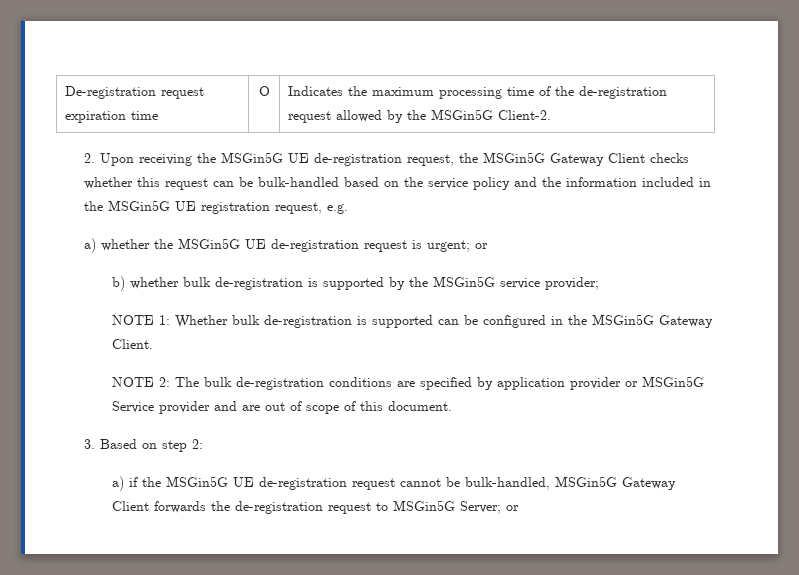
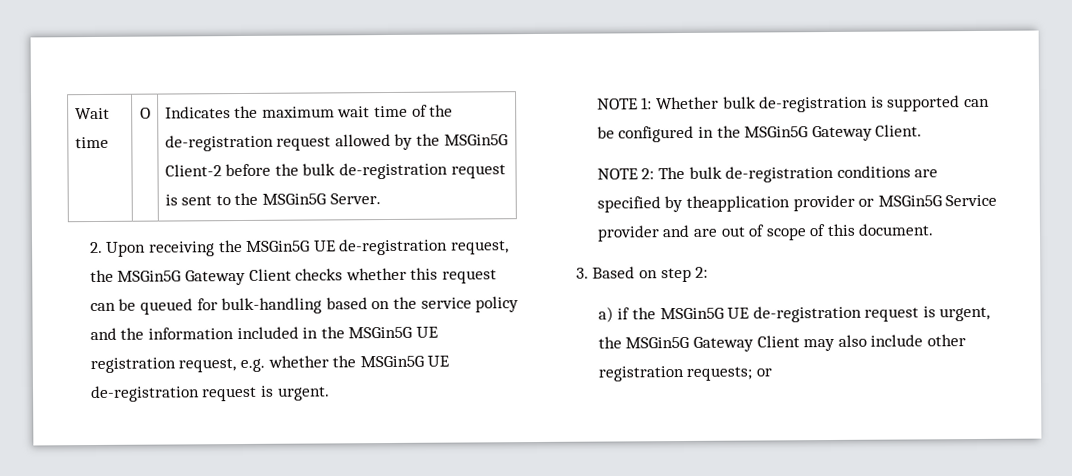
[65,86,205,99] [65,111,127,123] De-registration request expiration -> [74,107,110,120] Wait
[439,87,503,99] processing -> [337,106,371,118] wait
[498,110,552,120] Client-2. -> [164,162,506,180] [164,192,381,206] Client-2 before the bulk de-registration request is sent to the MSGin5G Server.
[257,177,339,187] bulk-handled -> [140,297,323,315] queued for bulk-handling
[83,238,96,253] // a) -> (266, 365) none
[426,240,488,252] [111,276,599,291] urgent; or // b) whether bulk de-registration is supported by the MSGin5G service provider; -> [277,386,330,401] urgent.
[496,377,565,390] application -> [685,195,790,212] theapplication
[399,476,676,490] [111,500,501,514] cannot be bulk-handled, MSGin5G Gateway Client forwards the de-registration request to MSGin5G Server; -> [922,306,991,322] [597,334,966,352] [597,365,753,382] is urgent, the MSGin5G Gateway Client may also include other registration requests;

